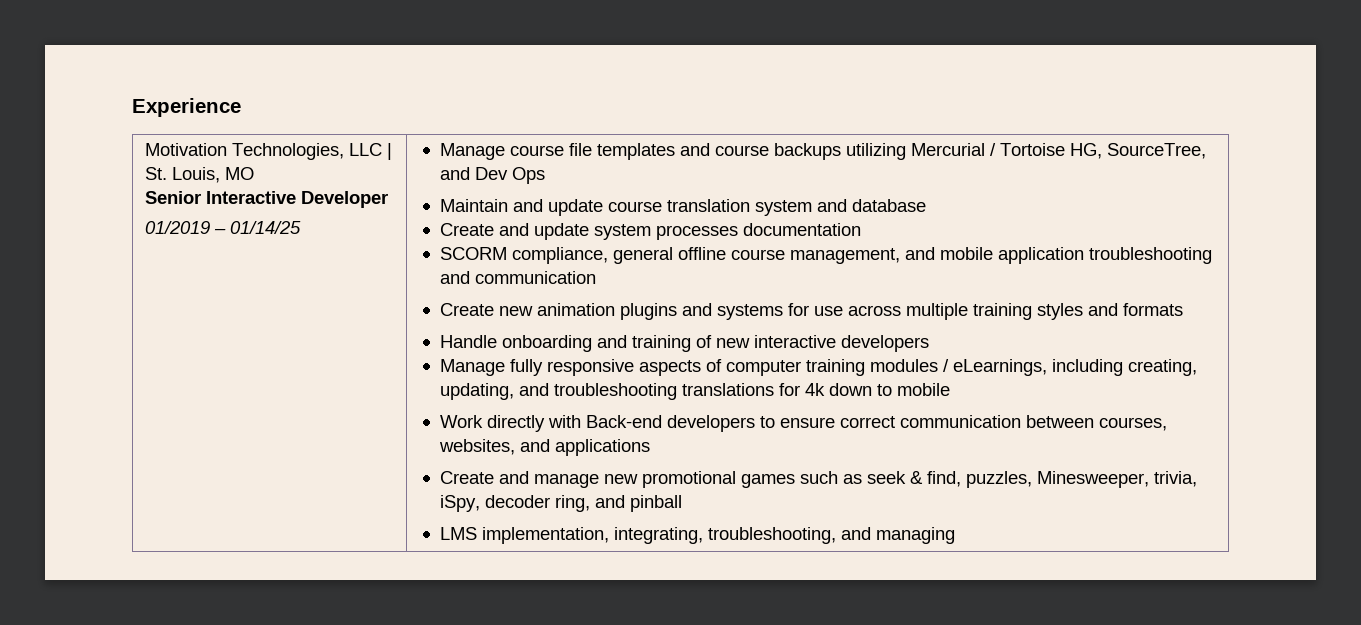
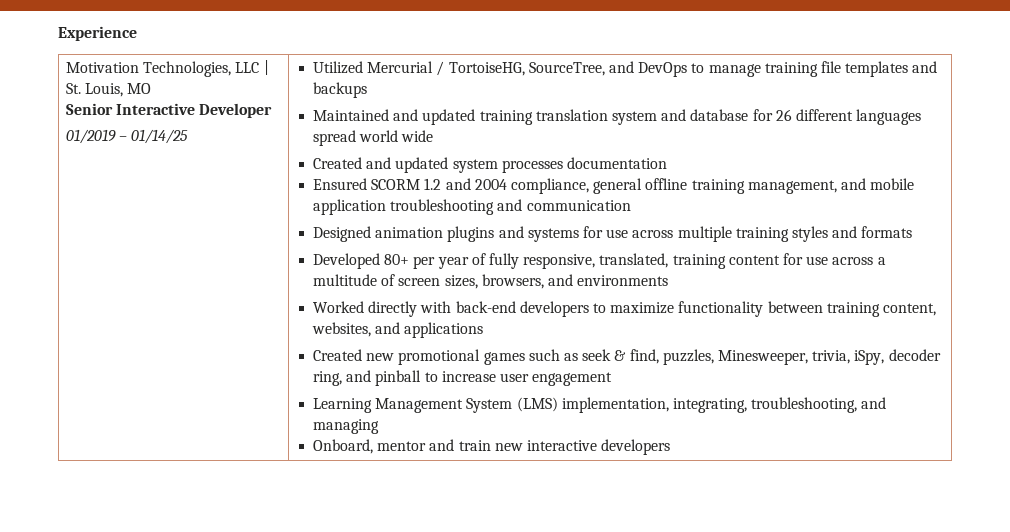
[439,143,564,160] Manage course -> [313,61,818,77] Utilized Mercurial / TortoiseHG, SourceTree, and DevOps to manage training
[714,145,769,156] course -> (938, 67) none
[845,143,1206,160] [439,167,545,184] [439,199,926,216] [439,223,861,240] [439,247,507,260] utilizing Mercurial / Tortoise HG, SourceTree, and Dev Ops // Maintain and update course translation system and database // Create and update system processes documentation // SCORM -> [313,109,922,125] [313,130,434,146] [313,157,668,173] [313,178,507,190] // Maintained and updated training translation system and database for 26 different languages spread world wide // Created and updated system processes documentation // Ensured SCORM 1.2 and 2004
[730,249,785,260] course -> [691,179,745,194] training
[439,303,533,316] Create new -> [313,226,372,242] Designed
[439,335,929,352] [439,359,1197,376] [439,383,950,400] [439,415,483,428] Handle onboarding and training of new interactive developers // Manage fully responsive aspects of computer training modules / eLearnings, including creating, updating, and troubleshooting translations for 4k down to mobile // Work -> [313,253,886,269] [313,274,669,289] [313,301,365,313] Developed 80+ per year of fully responsive, translated, training content for use across a multitude of screen sizes, browsers, and environments // Worked
[585,415,662,428] Back-end -> [455,301,516,313] back-end
[779,415,1167,431] ensure correct communication between courses, -> [610,301,936,317] maximize functionality between training content,
[439,471,599,488] Create and manage -> [313,349,363,361] Created
[439,527,477,540] // LMS -> [424,371,613,386] [313,397,558,413] to increase user engagement // Learning Management System (LMS)
(955, 535) none -> [313,439,671,455] // Onboard, mentor and train new interactive developers

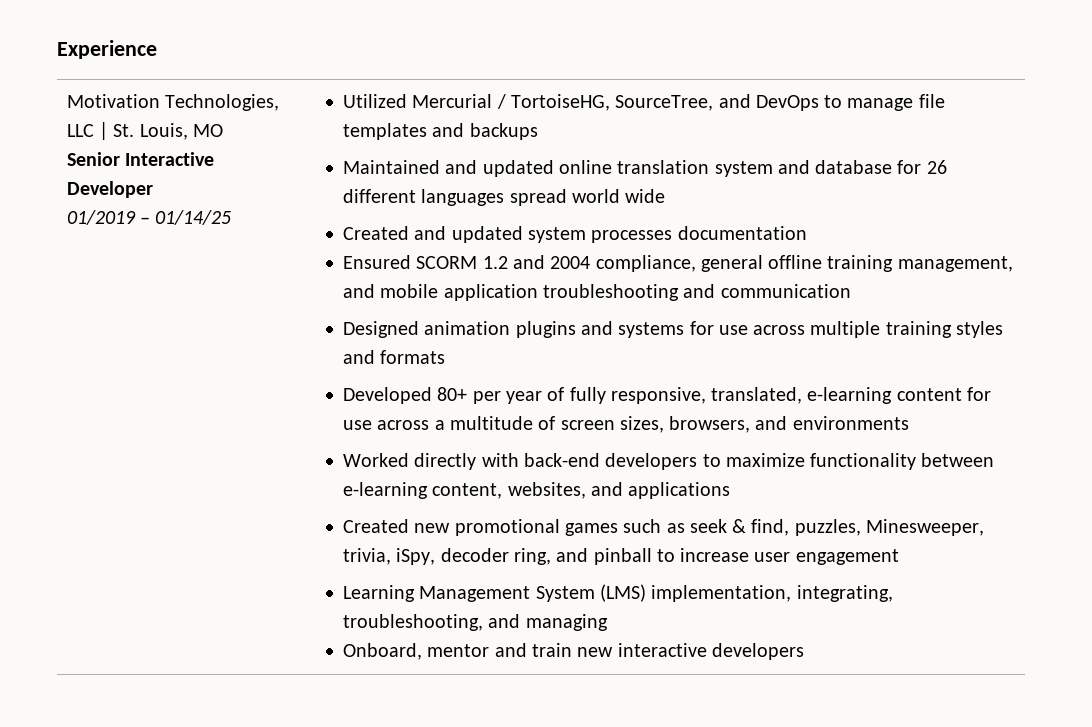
[764,62,818,77] training -> (914, 104) none
[479,110,533,125] training -> [559,160,613,174] online
[672,254,726,269] training -> [807,387,893,404] e-learning
[826,302,880,317] training -> [343,482,429,499] e-learning

